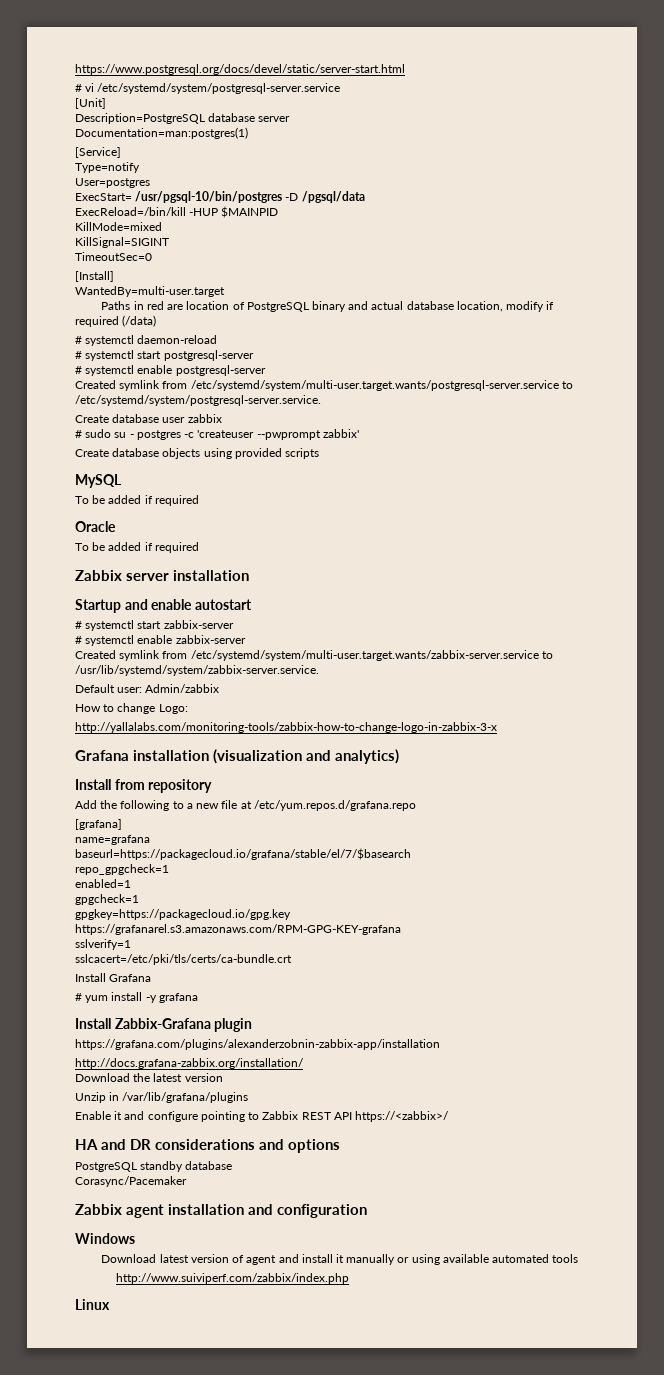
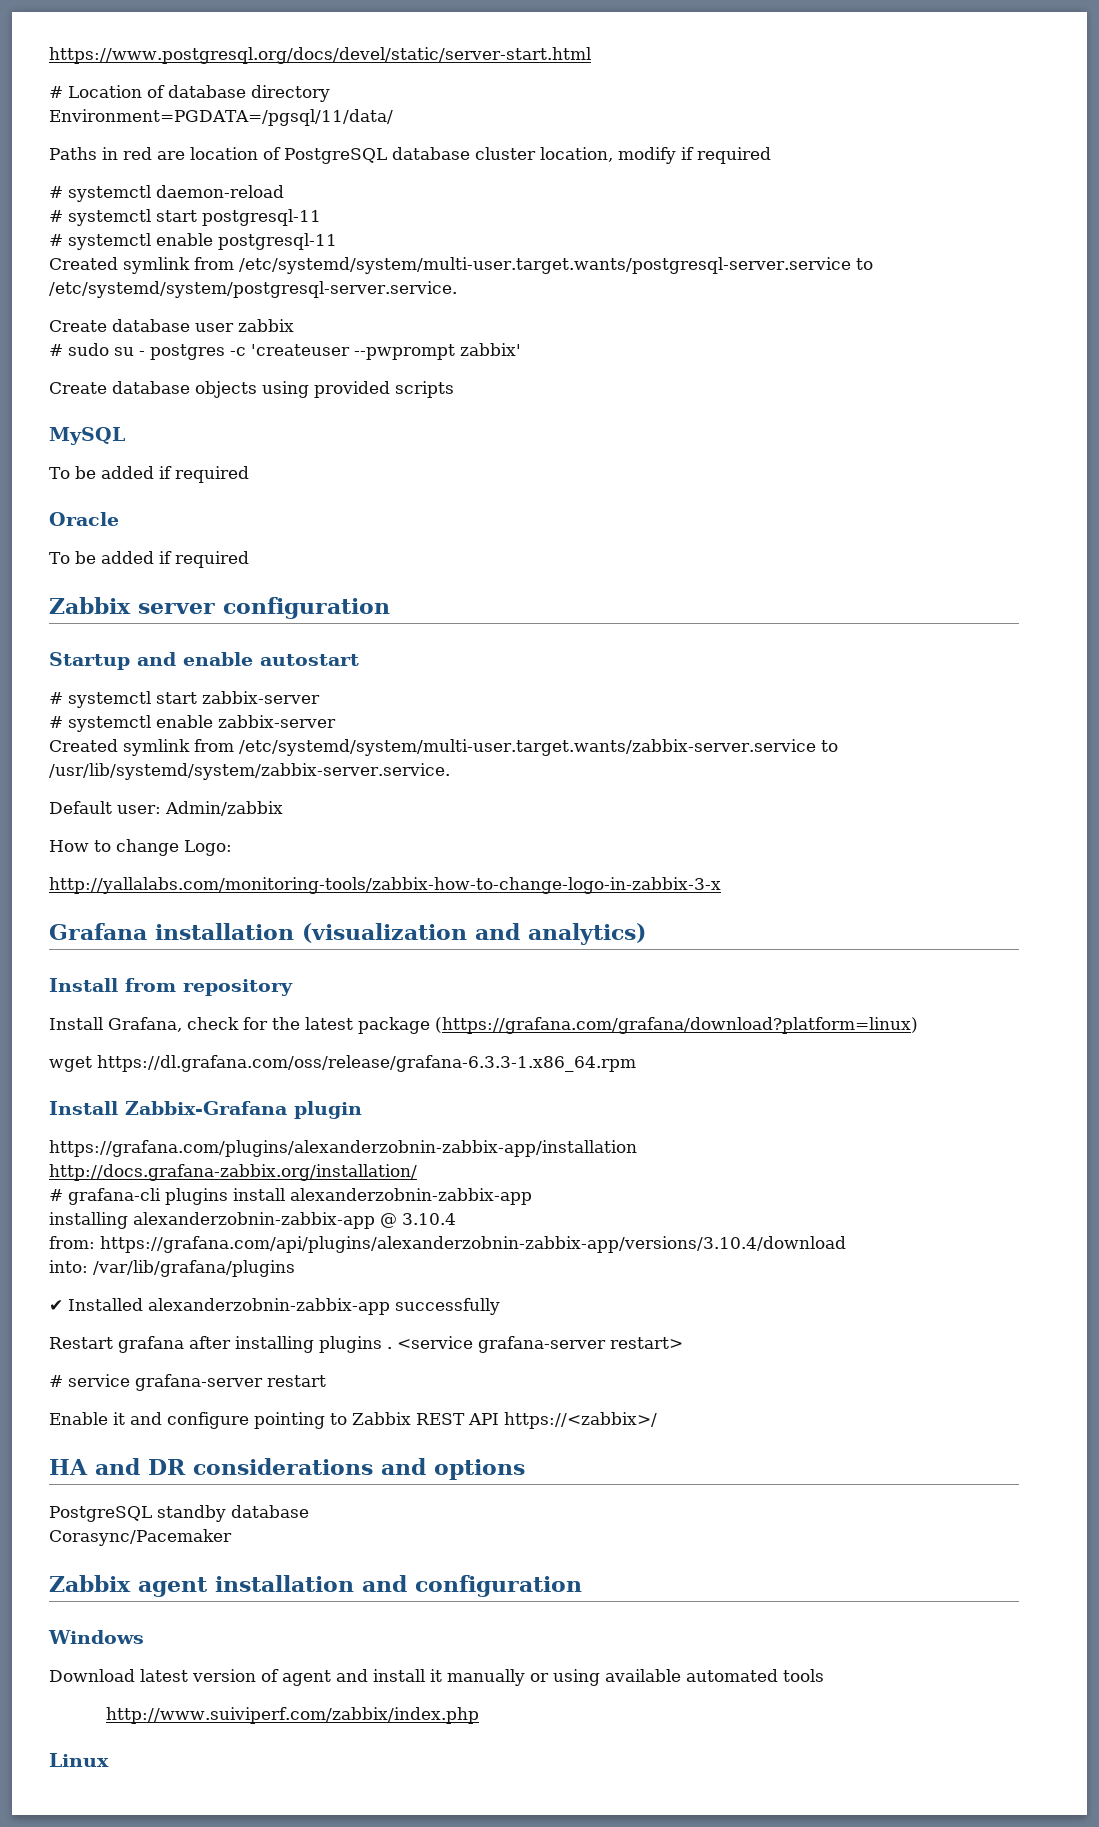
[85,83,341,94] [75,98,106,109] [75,113,291,124] [75,127,248,139] [75,147,121,158] [75,162,140,173] [75,178,150,188] [75,191,365,203] [75,206,279,218] [75,222,162,231] [75,237,169,248] [75,252,152,261] [75,271,114,282] [75,286,225,297] vi /etc/systemd/system/postgresql-server.service // [Unit] // Description=PostgreSQL database server // Documentation=man:postgres(1) // [Service] // Type=notify // User=postgres // ExecStart= /usr/pgsql-10/bin/postgres -D /pgsql/data // ExecReload=/bin/kill -HUP $MAINPID // KillMode=mixed // KillSignal=SIGINT // TimeoutSec=0 // [Install] // WantedBy=multi-user.target -> [68,85,330,102] [49,109,393,126] Location of database directory // Environment=PGDATA=/pgsql/11/data/
[312,301,454,312] binary and actual database -> [392,147,536,160] database cluster
[122,315,157,327] (/data) -> (771, 155) none
[163,350,254,361] [75,365,266,376] postgresql-server // # systemctl enable postgresql-server -> [202,209,321,226] [49,233,337,250] postgresql-11 // # systemctl enable postgresql-11
[173,570,250,581] installation -> [223,597,390,619] configuration
[75,800,416,811] [75,819,122,830] [75,835,150,845] [75,848,411,860] [75,864,169,875] [75,879,131,888] [75,894,139,905] [75,909,291,920] [75,924,401,935] [75,939,131,950] [75,954,292,965] [75,973,152,982] [75,992,198,1003] Add the following to a new file at /etc/yum.repos.d/grafana.repo // [grafana] // name=grafana // baseurl=https://packagecloud.io/grafana/stable/el/7/$basearch // repo_gpgcheck=1 // enabled=1 // gpgcheck=1 // gpgkey=https://packagecloud.io/gpg.key https://grafanarel.s3.amazonaws.com/RPM-GPG-KEY-grafana // sslverify=1 // sslcacert=/etc/pki/tls/certs/ca-bundle.crt // Install Grafana // # yum install -y grafana -> [49,1017,918,1034] [49,1055,636,1072] Install Grafana, check for the latest package (https://grafana.com/grafana/download?platform=linux) // wget https://dl.grafana.com/oss/release/grafana-6.3.3-1.x86_64.rpm
[75,1073,223,1082] [75,1092,249,1103] Download the latest version // Unzip in /var/lib/grafana/plugins -> [49,1188,532,1205] [49,1212,456,1229] [49,1236,846,1253] [49,1260,295,1277] [49,1298,500,1315] [49,1336,683,1353] [49,1374,326,1391] # grafana-cli plugins install alexanderzobnin-zabbix-app // installing alexanderzobnin-zabbix-app @ 3.10.4 // from: https://grafana.com/api/plugins/alexanderzobnin-zabbix-app/versions/3.10.4/download // into: /var/lib/grafana/plugins // ✔ Installed alexanderzobnin-zabbix-app successfully // Restart grafana after installing plugins . <service grafana-server restart> // # service grafana-server restart

